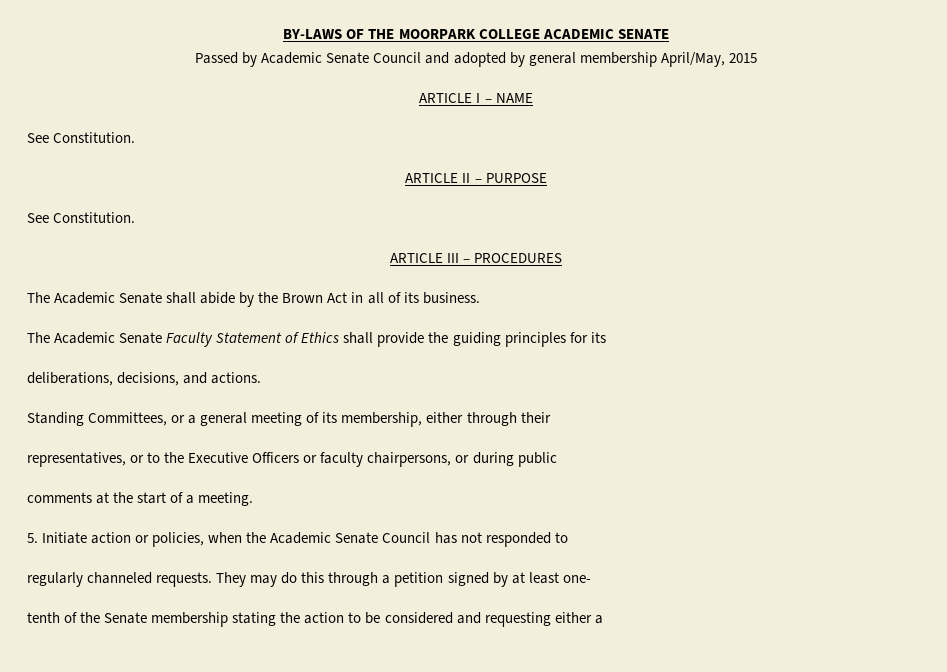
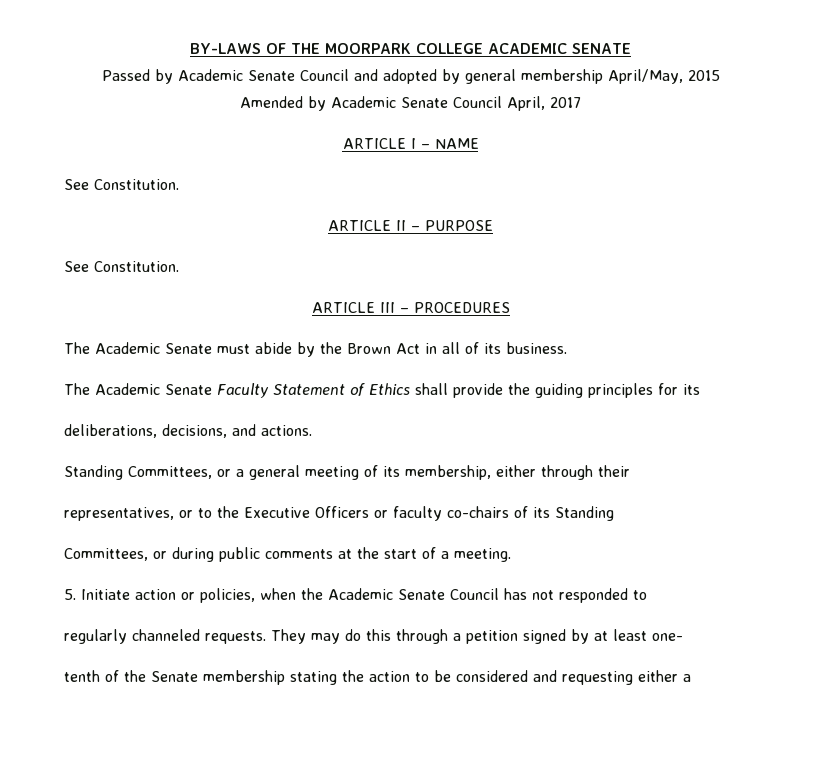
(757, 58) none -> [240,96,581,111] // Amended by Academic Senate Council April, 2017
[166,292,197,304] shall -> [217,344,250,354] must
[367,452,452,467] chairpersons, -> [447,506,614,521] [64,548,148,561] co-chairs of its Standing // Committees,
(557, 459) // -> (260, 554) none

